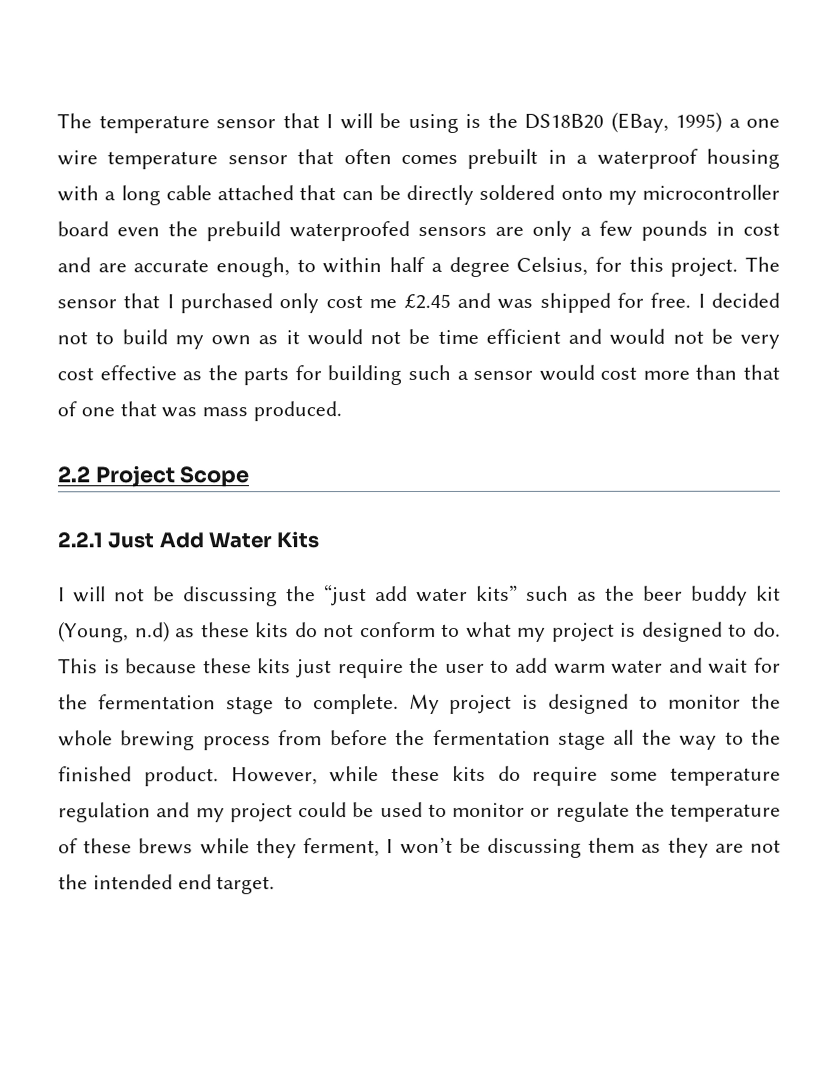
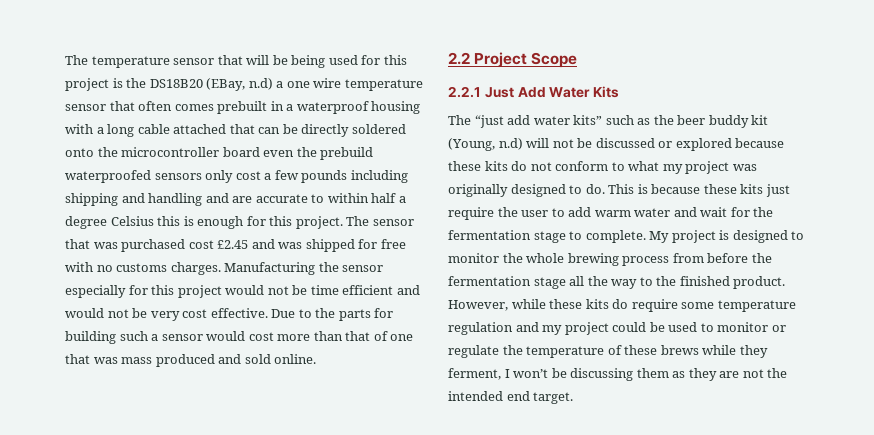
[326,114,333,129] I -> (243, 60) none
[407,113,459,134] using -> [291,55,407,68] [65,78,109,91] being used for this project
[675,111,722,133] 1995) -> [248,78,273,90] n.d)
[607,190,637,205] my -> [97,147,118,157] the
[495,220,572,241] are only -> [205,170,261,183] only cost
[716,221,780,236] in cost -> [350,170,408,183] [65,193,203,206] including shipping and handling
[216,257,291,278] enough, -> (308, 198) none
[516,256,589,276] Celsius, -> [110,216,244,229] Celsius this is enough
[166,293,398,314] I purchased only cost me -> [93,239,214,252] was purchased cost
[650,292,780,308] [57,329,300,350] free. I decided not to build my own as it -> [380,239,406,249] [65,262,384,275] [65,285,222,298] free with no customs charges. Manufacturing the sensor especially for this project
[99,365,203,381] effective as -> [210,308,312,318] effective. Due to
[253,401,343,422] produced. -> [155,354,317,367] produced and sold online.
[58,586,316,607] I will not be discussing the -> [448,115,471,125] The
[175,628,196,638] as -> [526,138,785,151] will not be discussed or explored because
[620,622,637,637] is -> [732,164,757,171] [448,184,508,197] was originally

